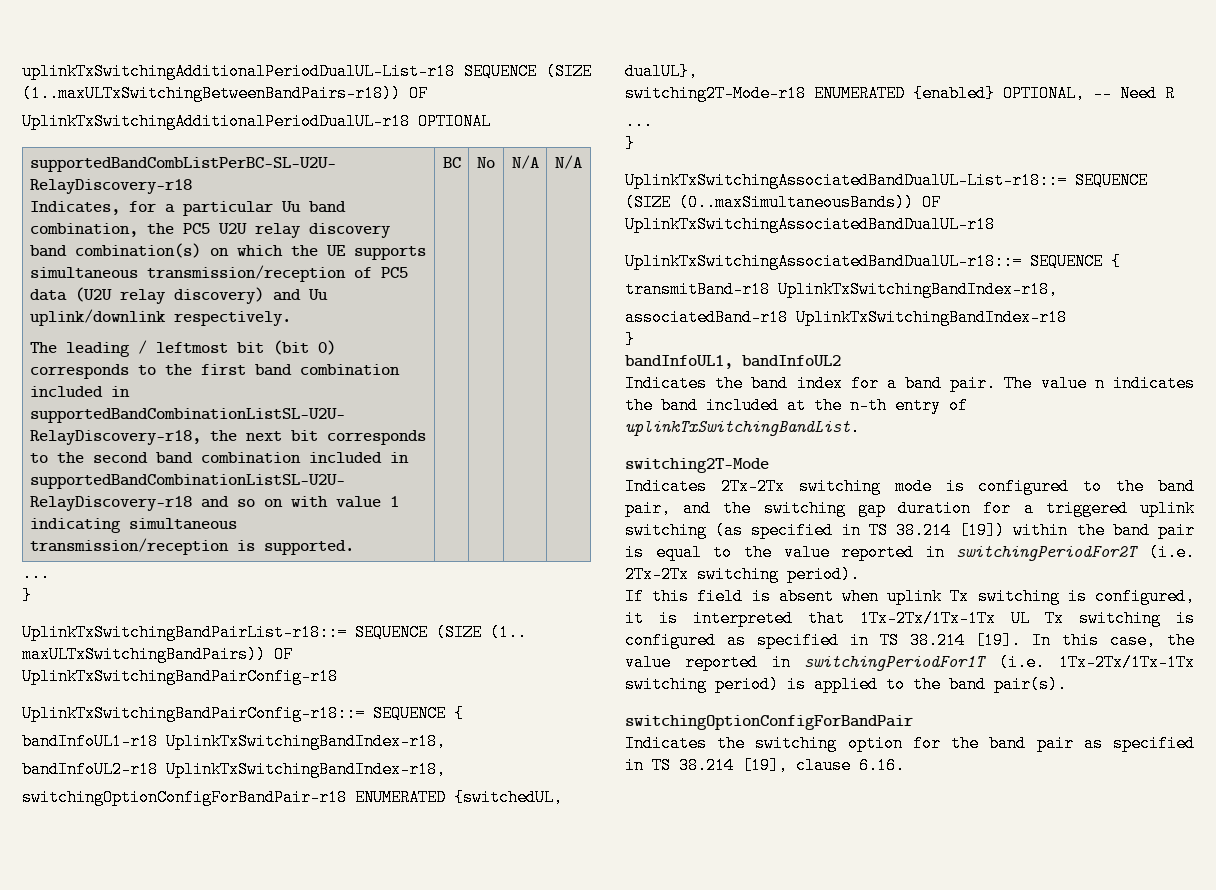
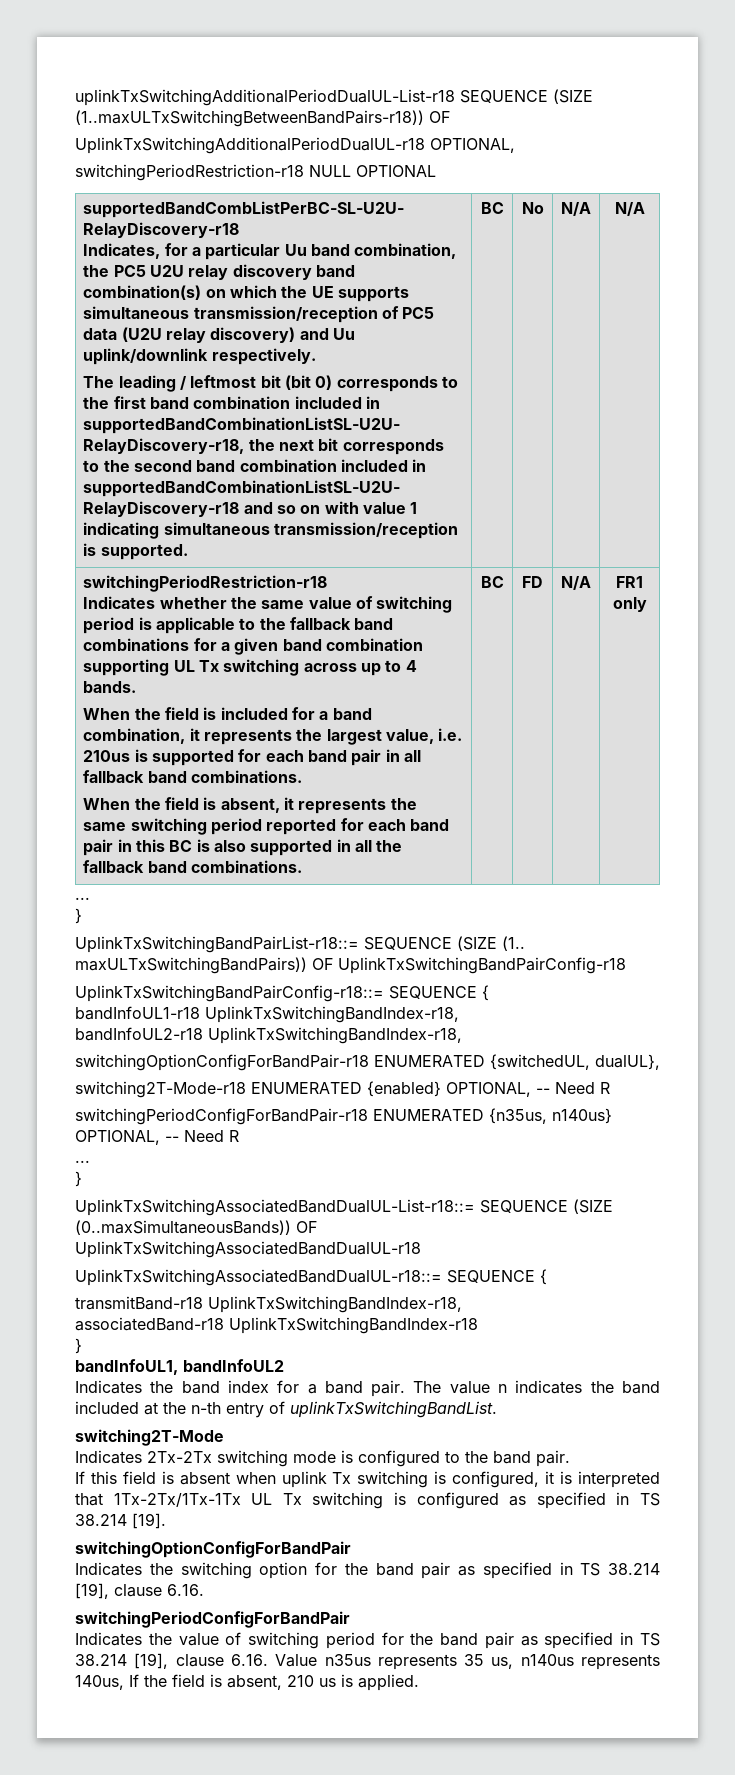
(410, 121) none -> [430,138,515,153] [75,164,351,181] OPTIONAL, // switchingPeriodRestriction-r18 NULL
(582, 162) none -> [83,575,328,592] [83,596,453,613] [83,617,394,634] [83,638,424,655] [83,659,417,676] [83,681,137,693] [83,707,372,720] [83,728,463,745] [83,749,422,766] [83,770,303,783] [83,797,417,814] [83,818,450,835] [83,839,403,856] [83,860,303,873] [480,576,504,588] [522,576,543,588] [561,576,591,590] [616,576,643,588] [612,597,647,612] // switchingPeriodRestriction-r18 // Indicates whether the same value of switching period is applicable to the fallback band combinations for a given band combination supporting UL Tx switching across up to 4 bands. // When the field is included for a band combination, it represents the largest value, i.e. 210us is supported for each band pair in all fallback band combinations. // When the field is absent, it represents the same switching period reported for each band pair in this BC is also supported in all the fallback band combinations. | BC | FD | N/A | FR1 only
(1175, 93) none -> [75,1108,612,1125] [75,1130,239,1145] // switchingPeriodConfigForBandPair-r18 ENUMERATED {n35us, n140us} OPTIONAL, -- Need R
[625,500,1195,517] [625,522,1195,539] [625,544,1195,561] [625,566,860,583] pair, and the switching gap duration for a triggered uplink switching (as specified in TS 38.214 [19]) within the band pair is equal to the value reported in switchingPeriodFor2T (i.e. 2Tx-2Tx switching period). -> [536,1450,570,1467] pair.
[1032,632,1195,649] [625,654,1195,671] [625,676,1067,693] In this case, the value reported in switchingPeriodFor1T (i.e. 1Tx-2Tx/1Tx-1Tx switching period) is applied to the band pair(s). -> (166, 1521) none
(905, 765) none -> [75,1611,350,1628] [75,1632,660,1649] [75,1653,660,1670] [75,1674,419,1691] // switchingPeriodConfigForBandPair // Indicates the value of switching period for the band pair as specified in TS 38.214 [19], clause 6.16. Value n35us represents 35 us, n140us represents 140us, If the field is absent, 210 us is applied.

